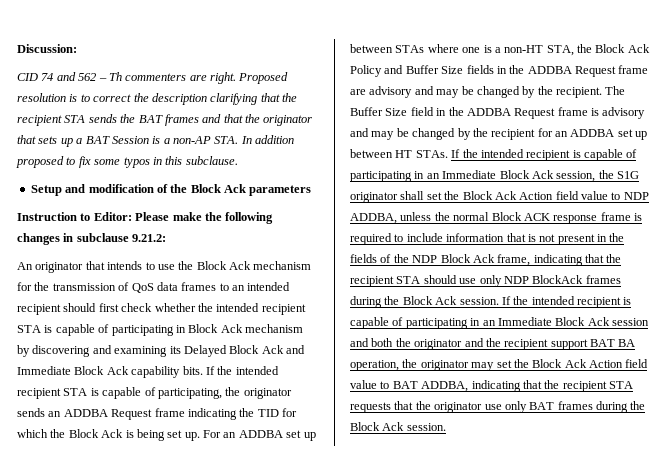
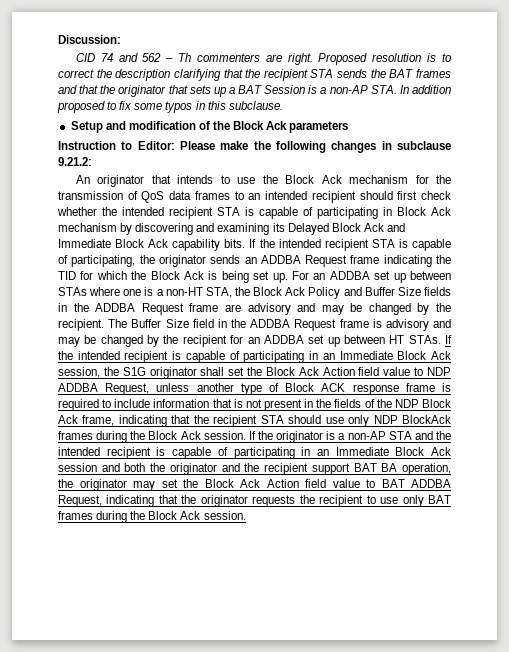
[350,212,490,224] ADDBA, unless the normal -> [58,383,279,395] ADDBA Request, unless another type of
(529, 300) none -> [276,431,452,443] originator is a non-AP STA and the
[421,380,633,392] [350,401,483,413] ADDBA, indicating that the recipient STA requests that the originator -> [411,479,451,488] [58,495,376,507] ADDBA Request, indicating that the originator requests the recipient to

